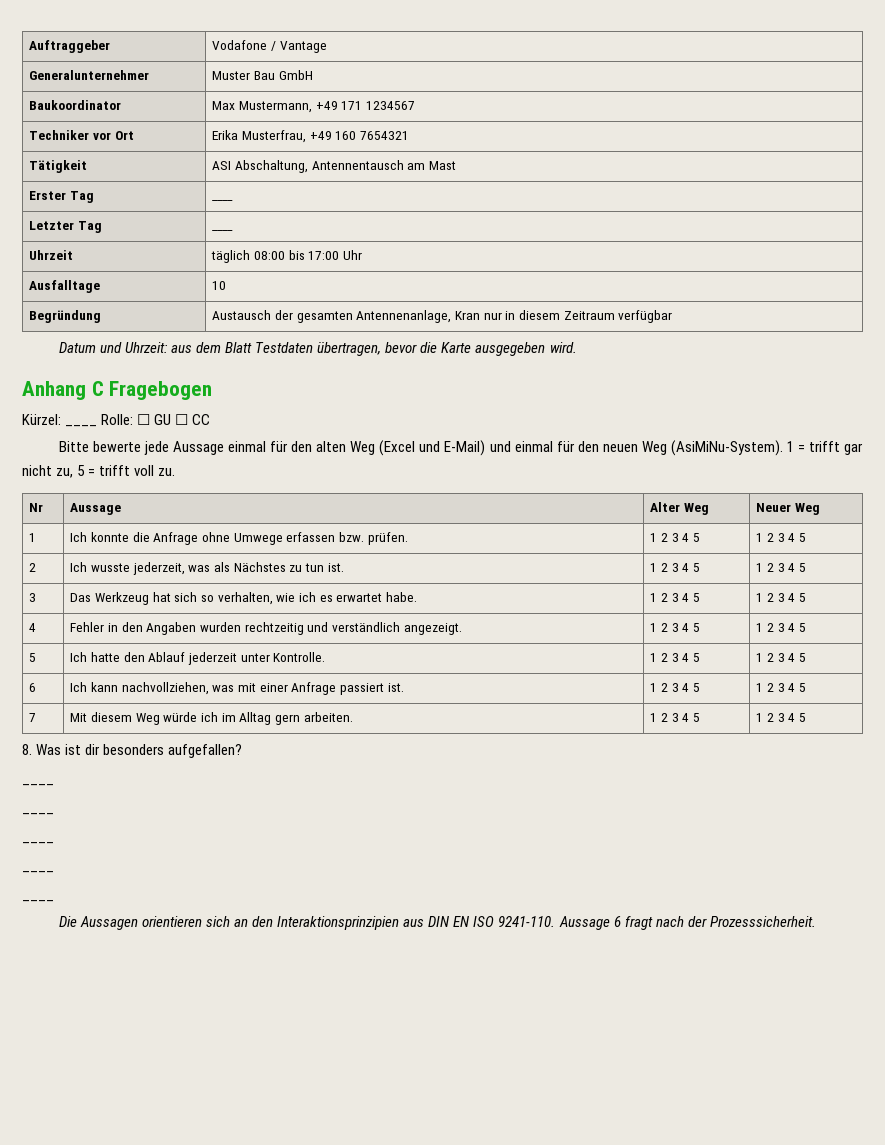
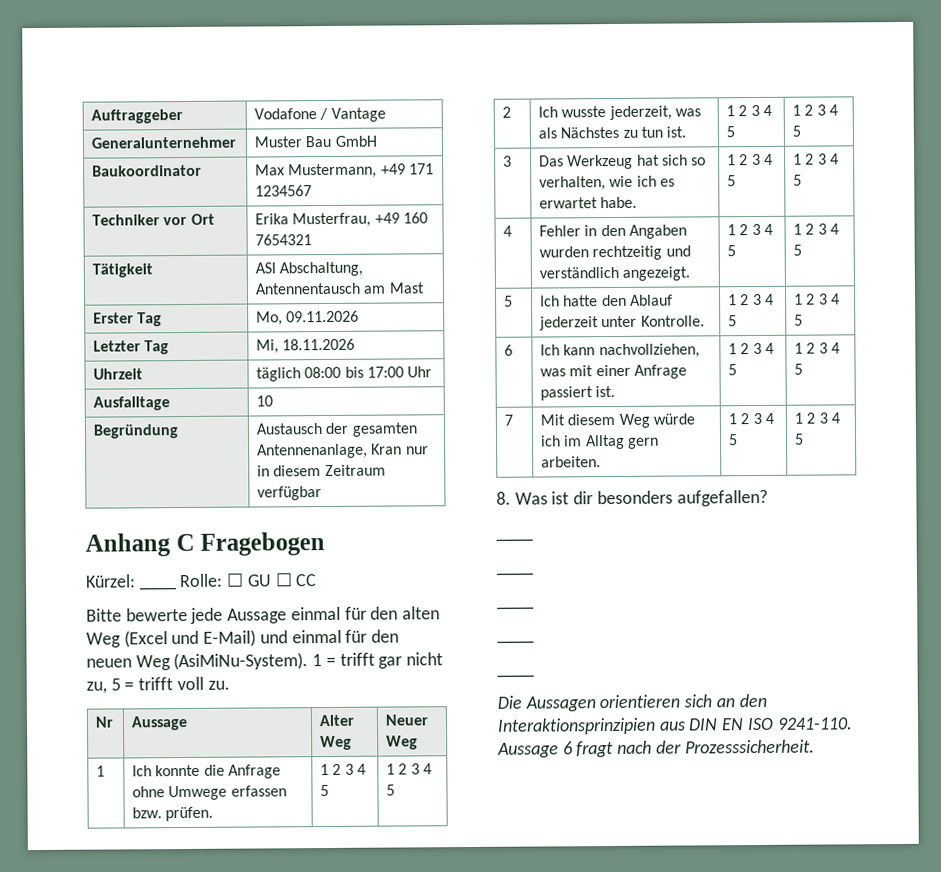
[212,200,234,201] ____ -> [256,310,360,326] Mo, 09.11.2026
[212,230,234,231] ____ -> [256,338,356,354] Mi, 18.11.2026
[58,342,577,356] // Datum und Uhrzeit: aus dem Blatt Testdaten übertragen, bevor die Karte ausgegeben wird. -> (323, 493) none

